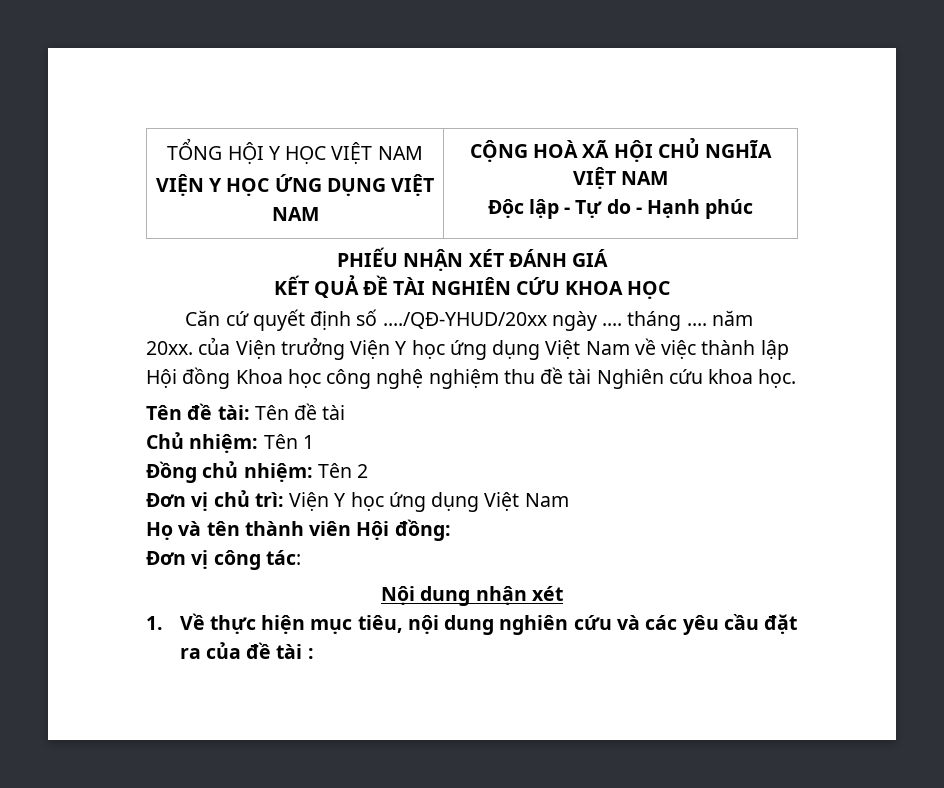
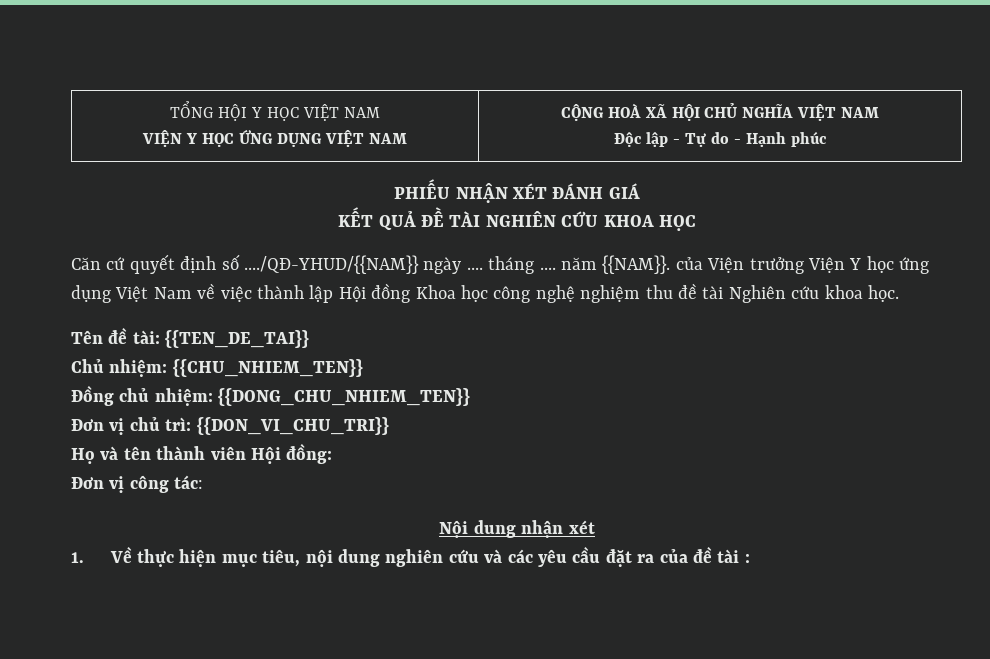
[382,312,547,329] ..../QĐ-YHUD/20xx -> [244,255,419,274] ..../QĐ-YHUD/{{NAM}}
[146,341,193,355] 20xx. -> [602,255,671,274] {{NAM}}.
[254,403,346,420] Tên đề tài -> [165,330,310,348] {{TEN_DE_TAI}}
[263,434,314,449] Tên 1 -> [172,359,363,377] {{CHU_NHIEM_TEN}}
[317,463,369,478] Tên 2 -> [218,388,471,406] {{DONG_CHU_NHIEM_TEN}}
[289,492,569,512] Viện Y học ứng dụng Việt Nam -> [196,417,389,435] {{DON_VI_CHU_TRI}}

